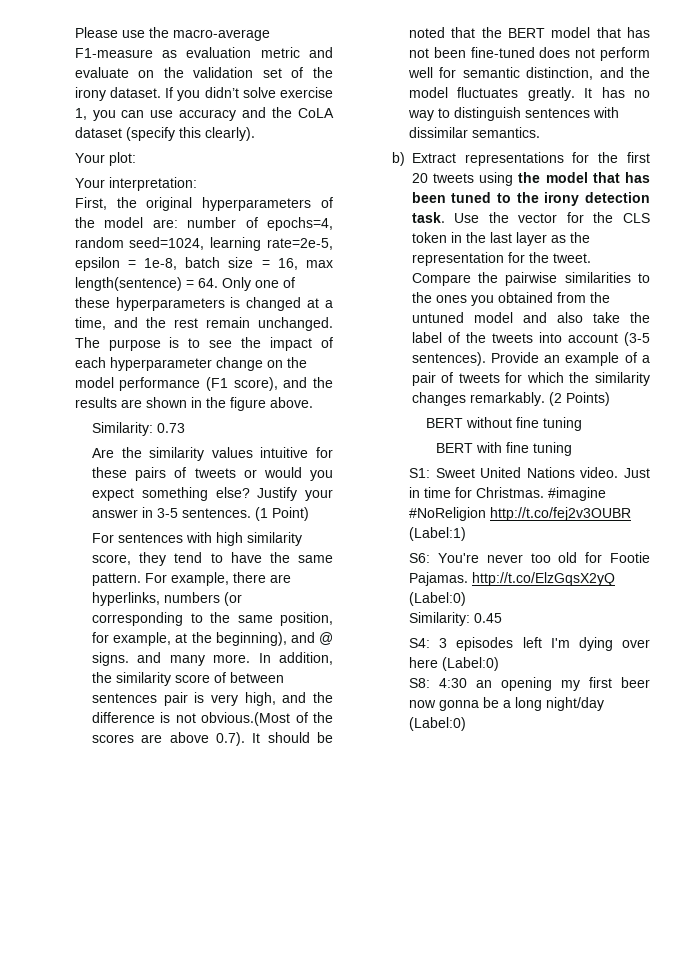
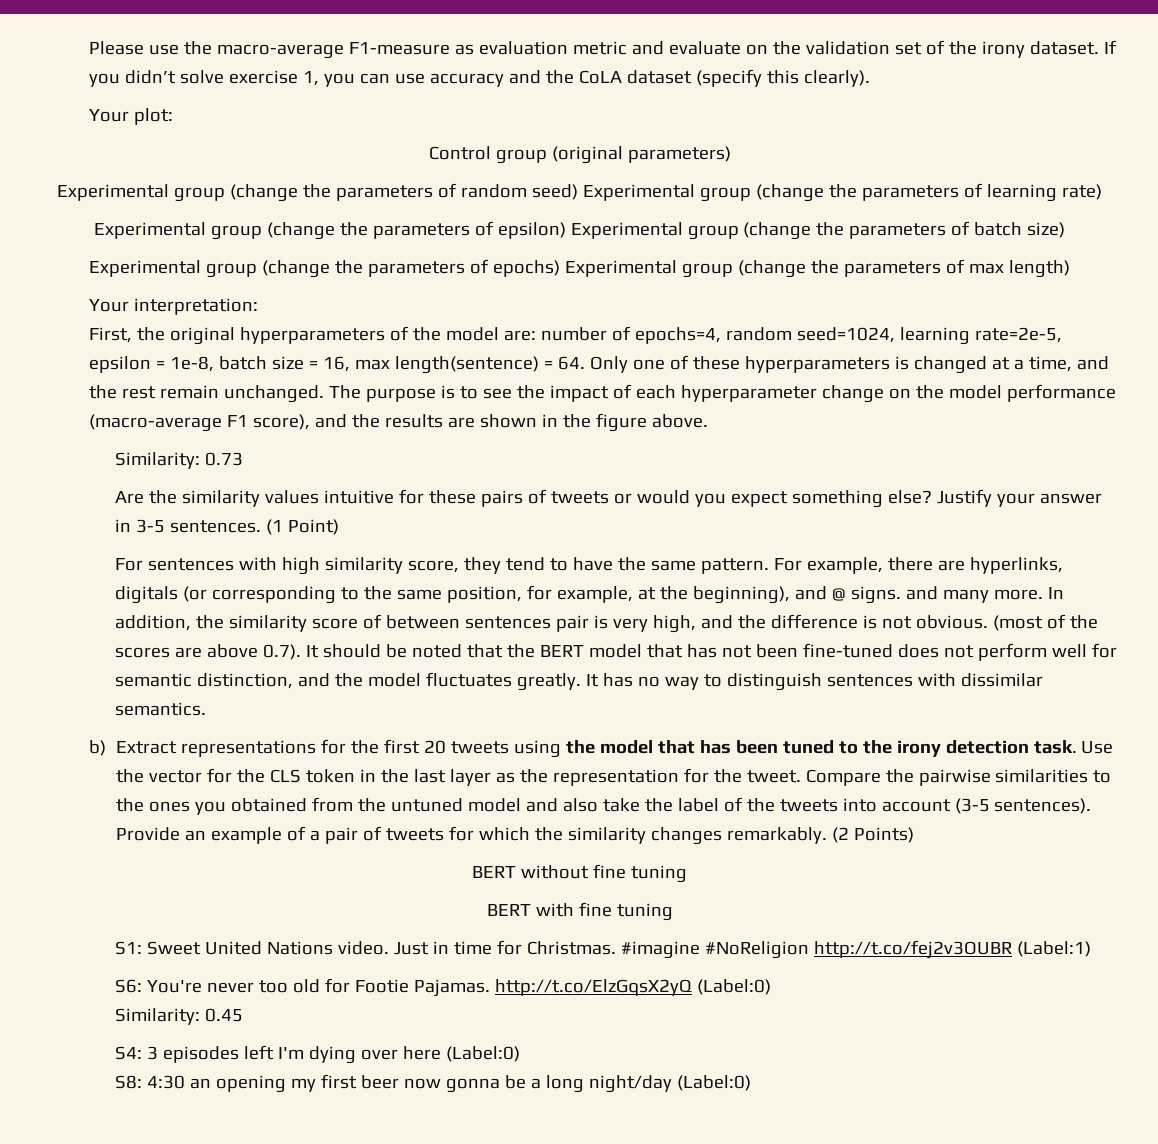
(136, 159) none -> [428,146,731,164] [57,183,1102,202] [93,221,1066,240] [89,259,1070,278] // Control group (original parameters) // Experimental group (change the parameters of random seed) Experimental group (change the parameters of learning rate) // Experimental group (change the parameters of epsilon) Experimental group (change the parameters of batch size) // Experimental group (change the parameters of epochs) Experimental group (change the parameters of max length)
[206,377,229,391] (F1 -> [89,414,249,432] (macro-average F1
[164,592,221,603] numbers -> [114,586,178,604] digitals
[201,712,291,726] obvious.(Most -> [915,615,1043,631] obvious. (most

